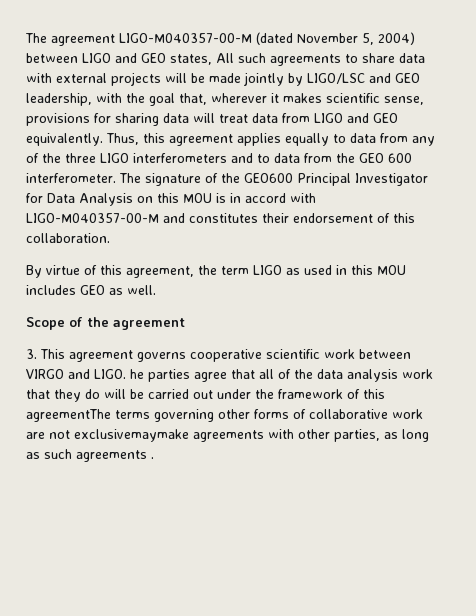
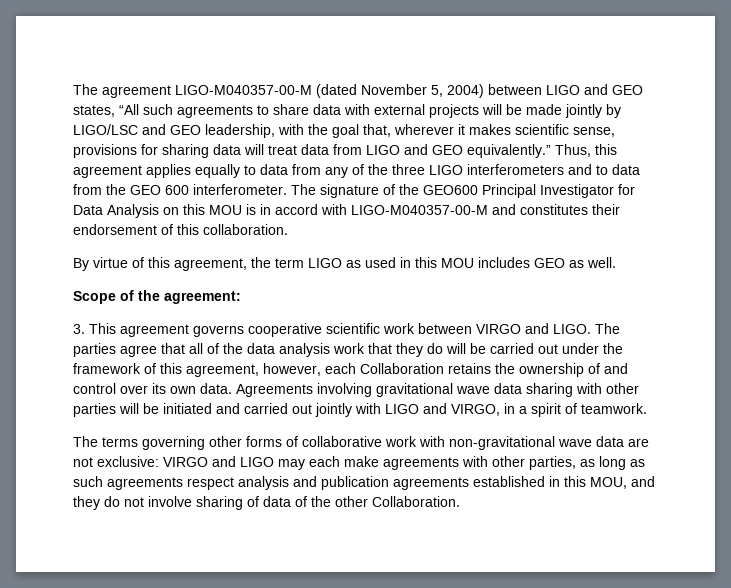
[216,53,234,63] All -> [119,104,139,115] “All
[26,133,103,146] equivalently. -> [467,144,551,158] equivalently.”
[113,318,185,330] agreement -> [164,291,241,304] agreement:
[130,369,144,379] he -> [595,323,620,334] The
[26,409,111,422] agreementThe -> [186,363,628,377] [73,383,639,397] [73,403,647,417] [73,436,98,447] agreement, however, each Collaboration retains the ownership of and control over its own data. Agreements involving gravitational wave data sharing with other parties will be initiated and carried out jointly with LIGO and VIRGO, in a spirit of teamwork. // The
[26,429,189,442] are not exclusivemaymake -> [419,436,649,450] [73,456,379,470] with non-gravitational wave data are not exclusive: VIRGO and LIGO may each make
[151,457,154,459] . -> [187,476,655,490] [73,496,460,510] respect analysis and publication agreements established in this MOU, and they do not involve sharing of data of the other Collaboration.

